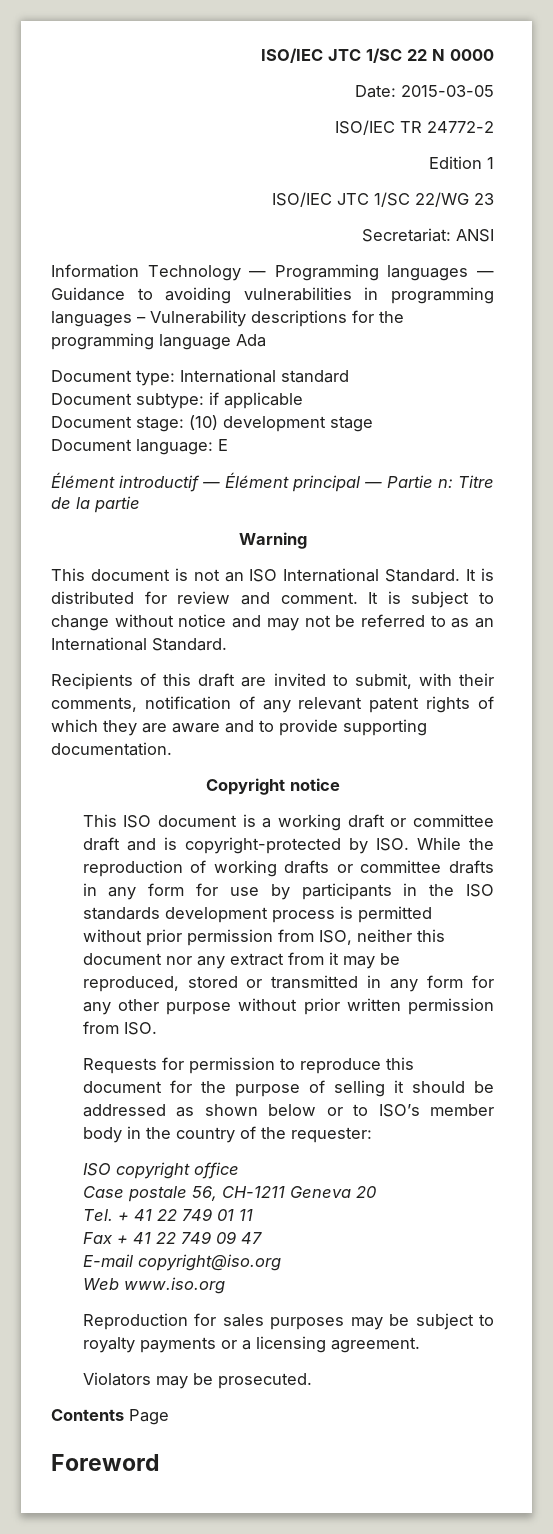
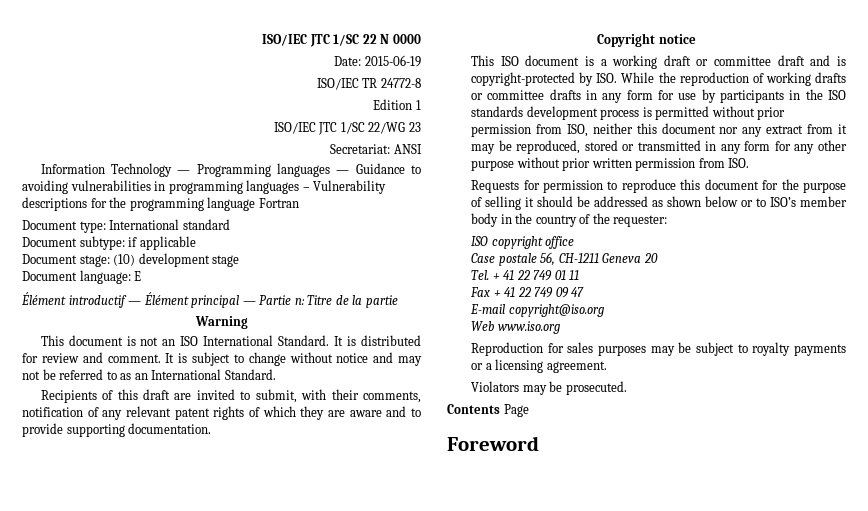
[401,85,494,97] 2015-03-05 -> [365,55,421,67] 2015-06-19
[427,121,494,133] 24772-2 -> [381,78,421,88] 24772-8
[236,334,266,347] Ada -> [258,198,299,208] Fortran

